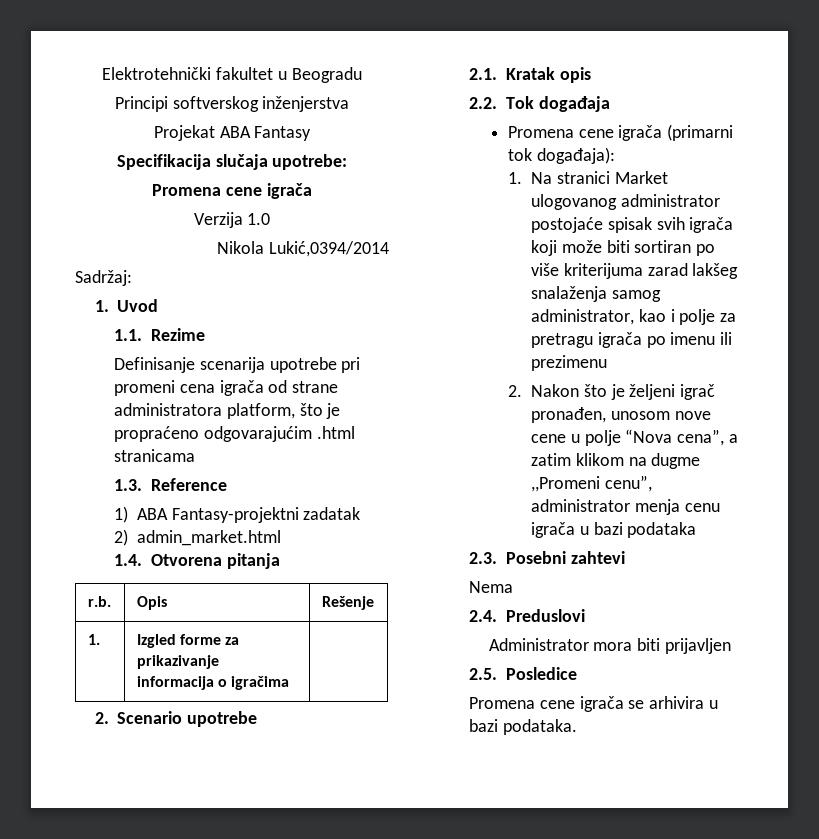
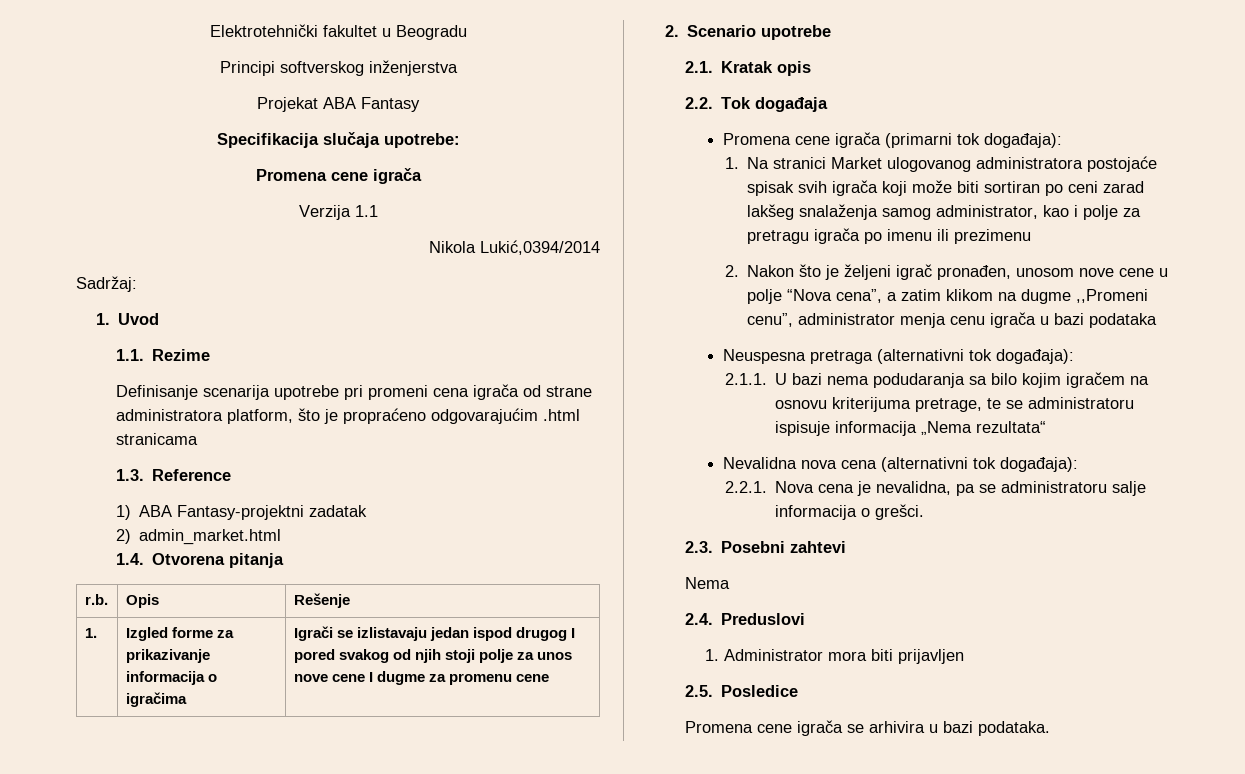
[247,213,271,225] 1.0 -> [354,205,378,217] 1.1
(290, 683) none -> [293,626,575,641] [293,649,572,663] [293,671,549,685] Igrači se izlistavaju jedan ispod drugog I pored svakog od njih stoji polje za unos nove cene I dugme za promenu cene
[620,194,720,207] administrator -> [975,157,1083,169] administratora
[531,263,643,279] više kriterijuma -> [1067,181,1098,193] ceni
(697, 530) none -> [722,349,1074,364] [724,372,1149,388] [774,397,1134,412] [774,421,1046,436] [722,457,1078,472] [724,481,1146,496] [774,504,924,520] // Neuspesna pretraga (alternativni tok događaja): // 2.1.1. U bazi nema podudaranja sa bilo kojim igračem na osnovu kriterijuma pretrage, te se administratoru ispisuje informacija „Nema rezultata“ // Nevalidna nova cena (alternativni tok događaja): // 2.2.1. Nova cena je nevalidna, pa se administratoru salje informacija o grešci.
(585, 615) none -> [704,649,719,661] 1.

